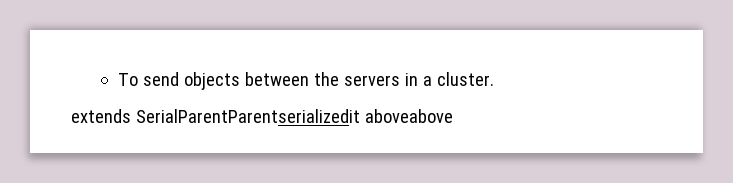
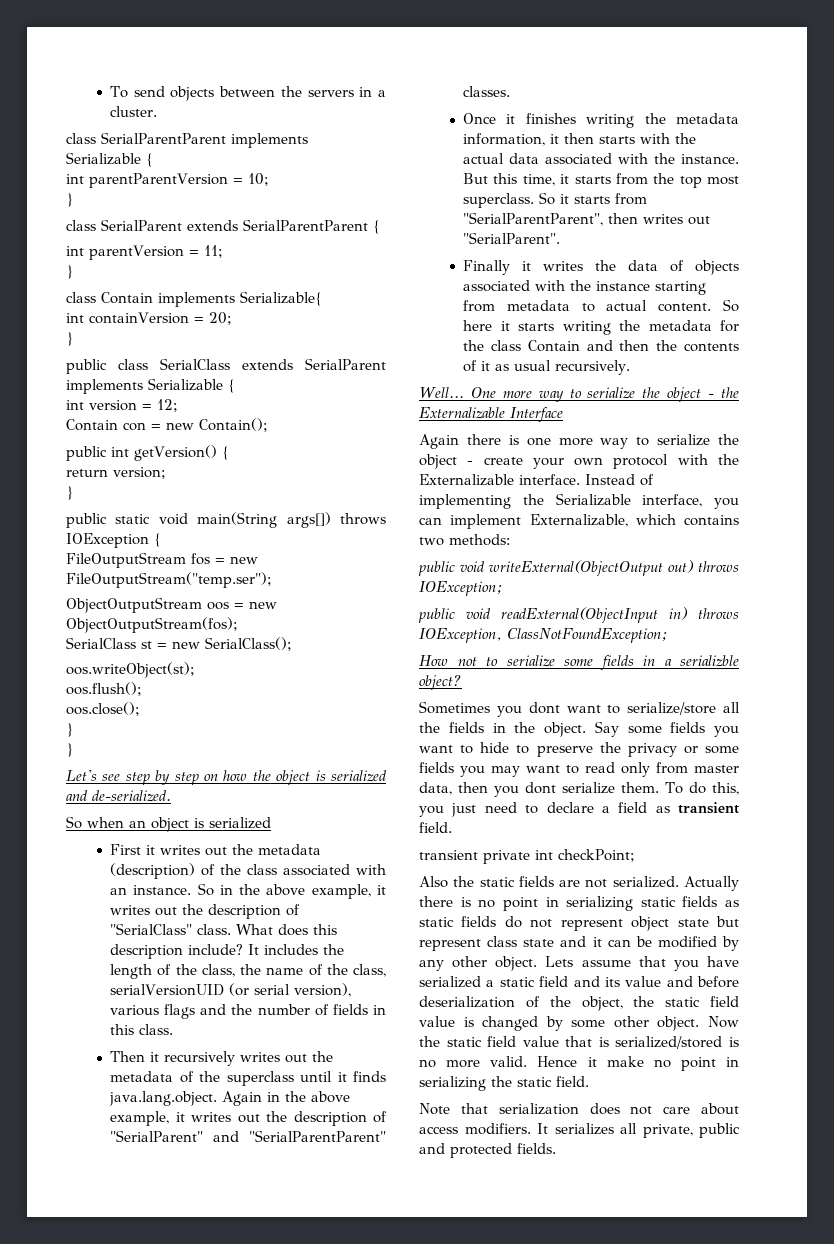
[71,109,453,123] extends SerialParentParentserializedit aboveabove -> [66,132,308,148] [66,152,154,167] [66,173,269,188] [66,193,74,207] [66,219,381,234] [66,245,223,260] [66,265,74,279] [66,291,323,307] [66,312,232,325] [66,332,74,346] [66,358,386,374] [66,378,236,394] [66,399,178,412] [66,418,268,432] [66,445,230,461] [66,467,166,479] [66,486,74,500] [66,512,386,528] [66,533,162,548] [66,552,258,568] [66,572,272,588] [66,597,277,613] [66,617,238,633] [66,637,292,651] [66,662,195,678] [66,682,142,696] [66,702,140,716] [66,723,74,737] [66,743,74,757] [66,770,387,785] [66,790,171,802] [66,816,271,832] [110,844,322,856] [110,863,386,879] [110,883,386,899] [110,904,301,919] [110,923,338,936] [110,944,345,959] [110,964,386,979] [110,983,352,997] [110,1004,386,1019] [110,1024,174,1035] [110,1051,334,1066] [110,1071,386,1086] [109,1091,351,1106] [110,1111,387,1126] [110,1130,386,1142] [463,86,511,97] [463,113,739,128] [463,133,697,146] [463,153,739,165] [463,173,739,188] [463,192,648,208] [463,212,711,226] [463,232,561,244] [463,260,739,275] [463,280,707,295] [463,299,739,312] [463,320,739,335] [463,340,739,352] [463,360,631,375] [419,387,739,402] [419,407,563,422] [419,434,739,449] [419,454,739,469] [419,474,654,486] [419,493,739,509] [419,514,739,529] [419,534,510,546] [418,560,739,576] [419,581,503,596] [418,607,739,623] [419,628,668,643] [419,655,739,670] [419,675,462,690] [419,701,740,717] [419,721,739,737] [419,742,739,757] [419,762,739,777] [419,782,739,797] [419,802,739,817] [419,822,452,833] [419,849,635,864] [419,876,739,891] [419,896,739,911] [419,916,739,931] [419,936,739,951] [419,956,739,971] [419,976,739,988] [419,996,739,1011] [419,1016,739,1031] [419,1036,739,1049] [419,1056,739,1071] [419,1076,589,1091] [419,1103,739,1115] [419,1123,740,1138] [419,1143,556,1158] class SerialParentParent implements Serializable { // int parentParentVersion = 10; // } // class SerialParent extends SerialParentParent { // int parentVersion = 11; // } // class Contain implements Serializable{ // int containVersion = 20; // } // public class SerialClass extends SerialParent implements Serializable { // int version = 12; // Contain con = new Contain(); // public int getVersion() { // return version; // } // public static void main(String args[]) throws IOException { // FileOutputStream fos = new FileOutputStream("temp.ser"); // ObjectOutputStream oos = new ObjectOutputStream(fos); // SerialClass st = new SerialClass(); // oos.writeObject(st); // oos.flush(); // oos.close(); // } // } // Let's see step by step on how the object is serialized and de-serialized. // So when an object is serialized // First it writes out the metadata (description) of the class associated with an instance. So in the above example, it writes out the description of "SerialClass" class. What does this description include? It includes the length of the class, the name of the class, serialVersionUID (or serial version), various flags and the number of fields in this class. // Then it recursively writes out the metadata of the superclass until it finds java.lang.object. Again in the above example, it writes out the description of "SerialParent" and "SerialParentParent" classes. // Once it finishes writing the metadata information, it then starts with the actual data associated with the instance. But this time, it starts from the top most superclass. So it starts from "SerialParentParent", then writes out "SerialParent". // Finally it writes the data of objects associated with the instance starting from metadata to actual content. So here it starts writing the metadata for the class Contain and then the contents of it as usual recursively. // Well... One more way to serialize the object - the Externalizable Interface // Again there is one more way to serialize the object - create your own protocol with the Externalizable interface. Instead of implementing the Serializable interface, you can implement Externalizable, which contains two methods: // public void writeExternal(ObjectOutput out) throws IOException; // public void readExternal(ObjectInput in) throws IOException, ClassNotFoundException; // How not to serialize some fields in a serializble object? // Sometimes you dont want to serialize/store all the fields in the object. Say some fields you want to hide to preserve the privacy or some fields you may want to read only from master data, then you dont serialize them. To do this, you just need to declare a field as transient field. // transient private int checkPoint; // Also the static fields are not serialized. Actually there is no point in serializing static fields as static fields do not represent object state but represent class state and it can be modified by any other object. Lets assume that you have serialized a static field and its value and before deserialization of the object, the static field value is changed by some other object. Now the static field value that is serialized/stored is no more valid. Hence it make no point in serializing the static field. // Note that serialization does not care about access modifiers. It serializes all private, public and protected fields.

